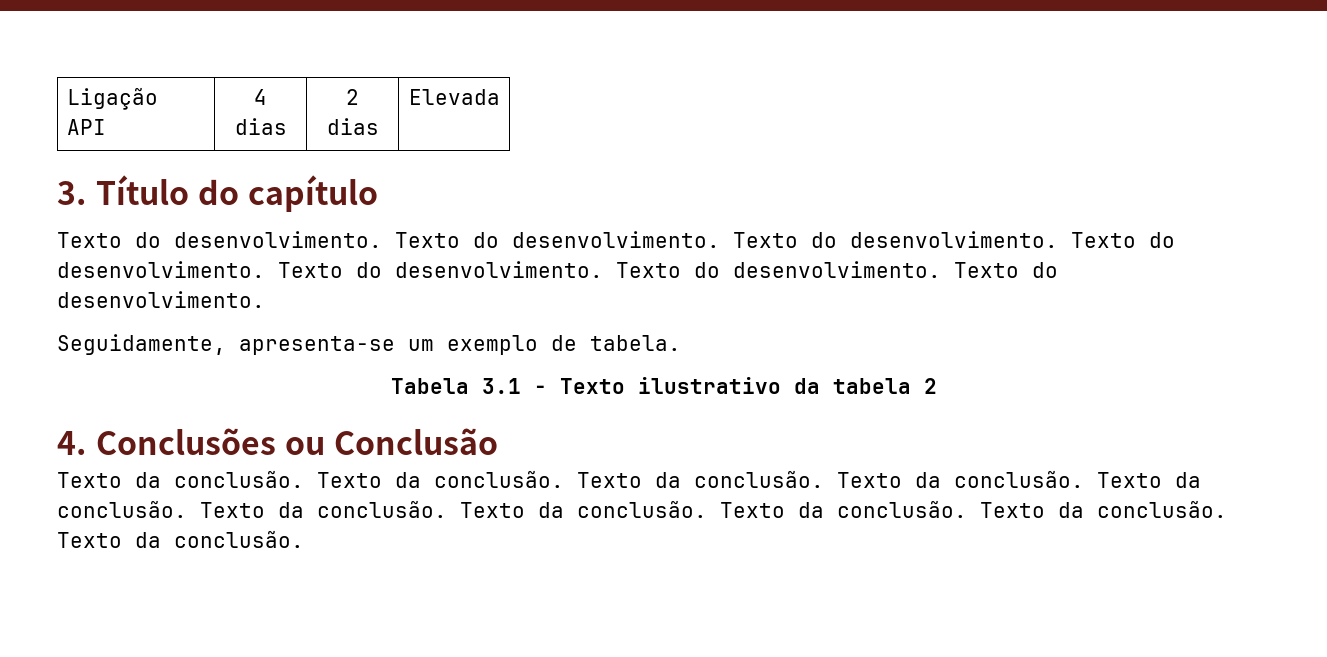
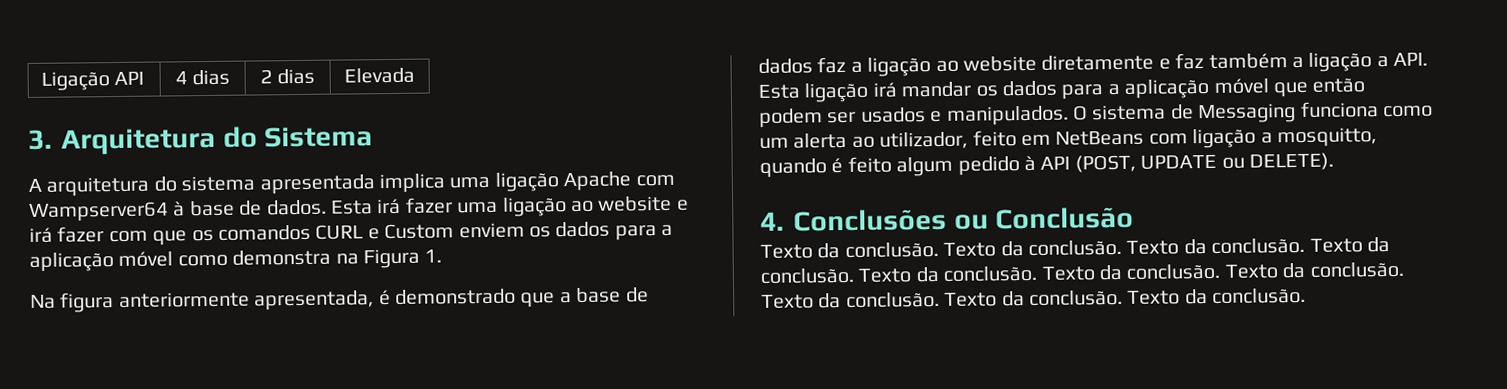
[96,175,378,212] [57,231,1175,248] [57,261,1058,278] [57,291,265,308] [57,334,681,355] [390,377,937,394] Título do capítulo // Texto do desenvolvimento. Texto do desenvolvimento. Texto do desenvolvimento. Texto do desenvolvimento. Texto do desenvolvimento. Texto do desenvolvimento. Texto do desenvolvimento. // Seguidamente, apresenta-se um exemplo de tabela. // Tabela 3.1 - Texto ilustrativo da tabela 2 -> [61,126,374,155] [28,171,675,197] [29,195,689,222] [29,221,674,246] [29,248,443,272] [30,287,649,313] [758,52,1429,77] [758,77,1366,103] [759,101,1433,128] [759,127,1377,150] [759,152,1334,178] Arquitetura do Sistema // A arquitetura do sistema apresentada implica uma ligação Apache com Wampserver64 à base de dados. Esta irá fazer uma ligação ao website e irá fazer com que os comandos CURL e Custom enviem os dados para a aplicação móvel como demonstra na Figura 1. // Na figura anteriormente apresentada, é demonstrado que a base de dados faz a ligação ao website diretamente e faz também a ligação a API. Esta ligação irá mandar os dados para a aplicação móvel que então podem ser usados e manipulados. O sistema de Messaging funciona como um alerta ao utilizador, feito em NetBeans com ligação a mosquitto, quando é feito algum pedido à API (POST, UPDATE ou DELETE).

